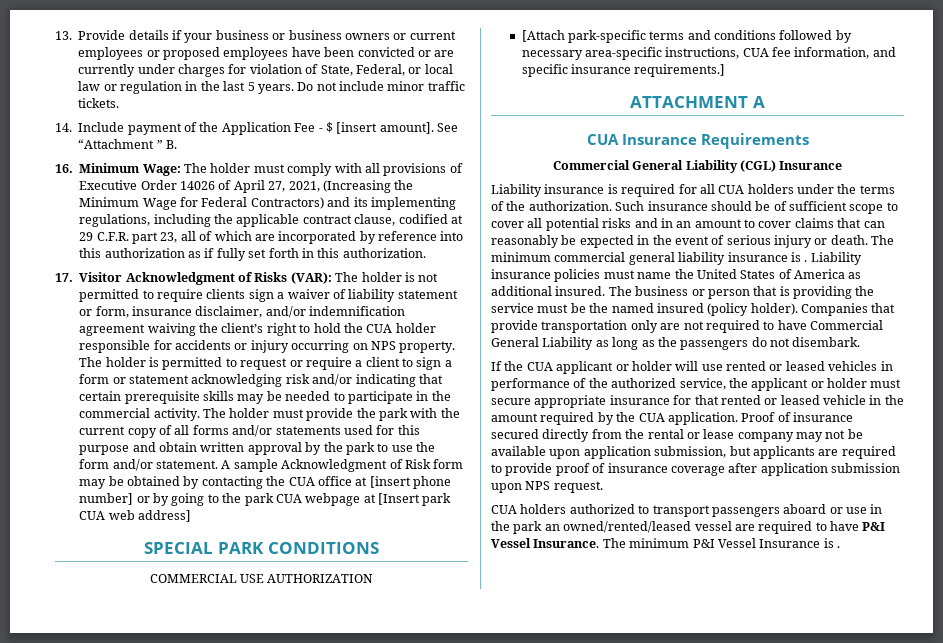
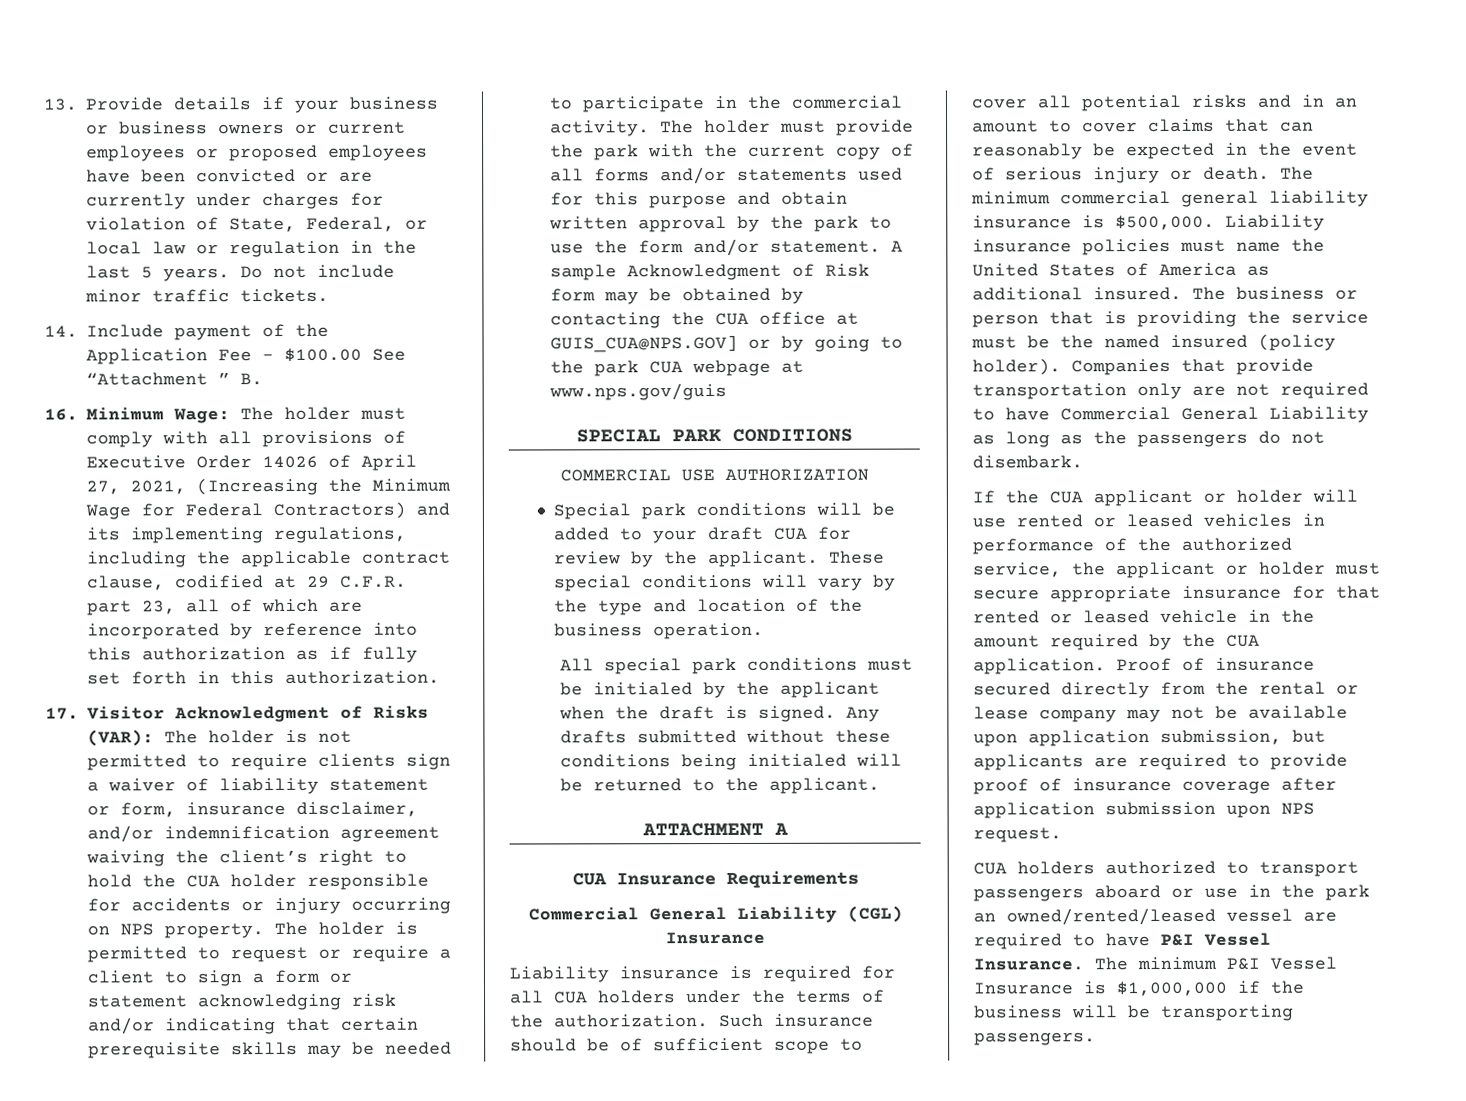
[325,122,434,134] $ [insert amount]. -> [284,347,362,363] $100.00
[369,476,451,489] [79,493,134,505] [insert phone number] -> [550,334,738,353] GUIS_CUA@NPS.GOV]
[378,493,452,506] [79,510,191,522] [Insert park CUA web address] -> [549,383,727,401] www.nps.gov/guis
[521,30,852,43] [521,47,896,60] [521,64,726,77] [Attach park-specific terms and conditions followed by necessary area-specific instructions, CUA fee information, and specific insurance requirements.] -> [553,502,896,520] [553,526,852,544] [554,550,886,568] [554,574,897,592] [554,598,864,616] [554,622,765,640] [559,657,913,675] [559,681,880,699] [558,705,880,722] [559,729,891,744] [559,753,902,771] [559,777,880,794] Special park conditions will be added to your draft CUA for review by the applicant. These special conditions will vary by the type and location of the business operation. // All special park conditions must be initialed by the applicant when the draft is signed. Any drafts submitted without these conditions being initialed will be returned to the applicant.
[804,260,808,262] . -> [1115,214,1215,231] $500,000.
[837,546,840,548] . -> [1116,980,1305,997] [974,1004,1294,1022] [974,1032,1096,1046] $1,000,000 if the business will be transporting passengers.

